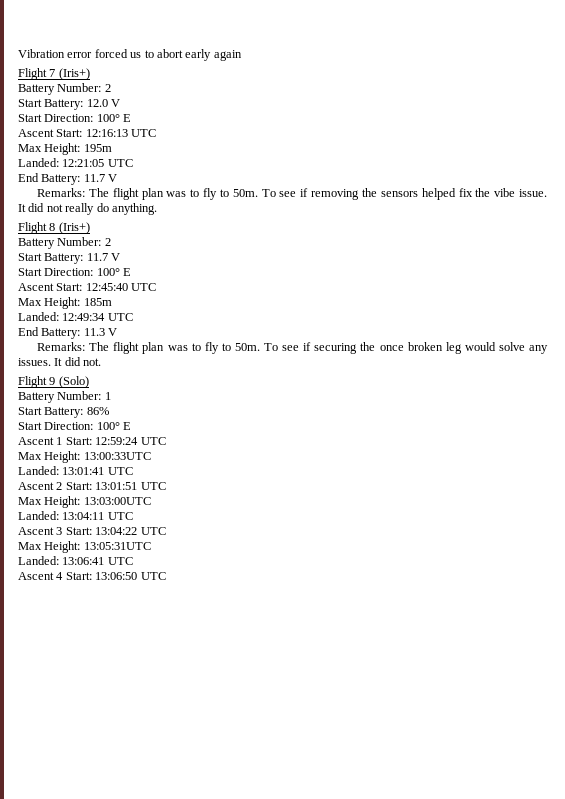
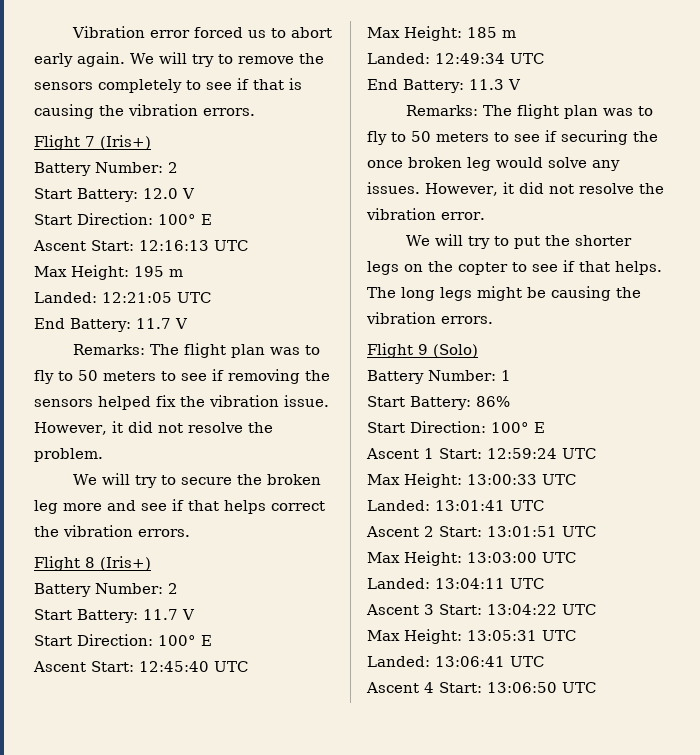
[213,50,242,61] again -> [77,52,324,67] [34,78,302,93] [34,104,255,119] again. We will try to remove the sensors completely to see if that is causing the vibration errors.
[83,144,112,152] 195m -> [134,266,183,277] 195 m
[232,189,276,197] 50m. To -> [78,370,176,381] 50 meters to
[494,188,547,197] [18,203,157,215] vibe issue. It did not really do anything. -> [209,395,329,407] [34,421,273,435] [34,448,103,462] [72,473,321,488] [34,499,325,514] [34,525,190,537] vibration issue. However, it did not resolve the problem. // We will try to secure the broken leg more and see if that helps correct the vibration errors.
[83,298,112,306] 185m -> [467,27,516,38] 185 m
[234,343,279,351] 50m. To -> [411,131,509,142] 50 meters to
[54,357,102,366] It did not. -> [425,182,664,196] [366,208,485,220] [405,234,632,249] [367,260,662,275] [367,286,641,301] [366,312,493,324] However, it did not resolve the vibration error. // We will try to put the shorter legs on the copter to see if that helps. The long legs might be causing the vibration errors.
[83,452,151,460] 13:00:33UTC -> [467,474,576,485] 13:00:33 UTC
[83,497,151,505] 13:03:00UTC -> [467,552,576,563] 13:03:00 UTC
[83,542,151,550] 13:05:31UTC -> [467,630,576,641] 13:05:31 UTC

